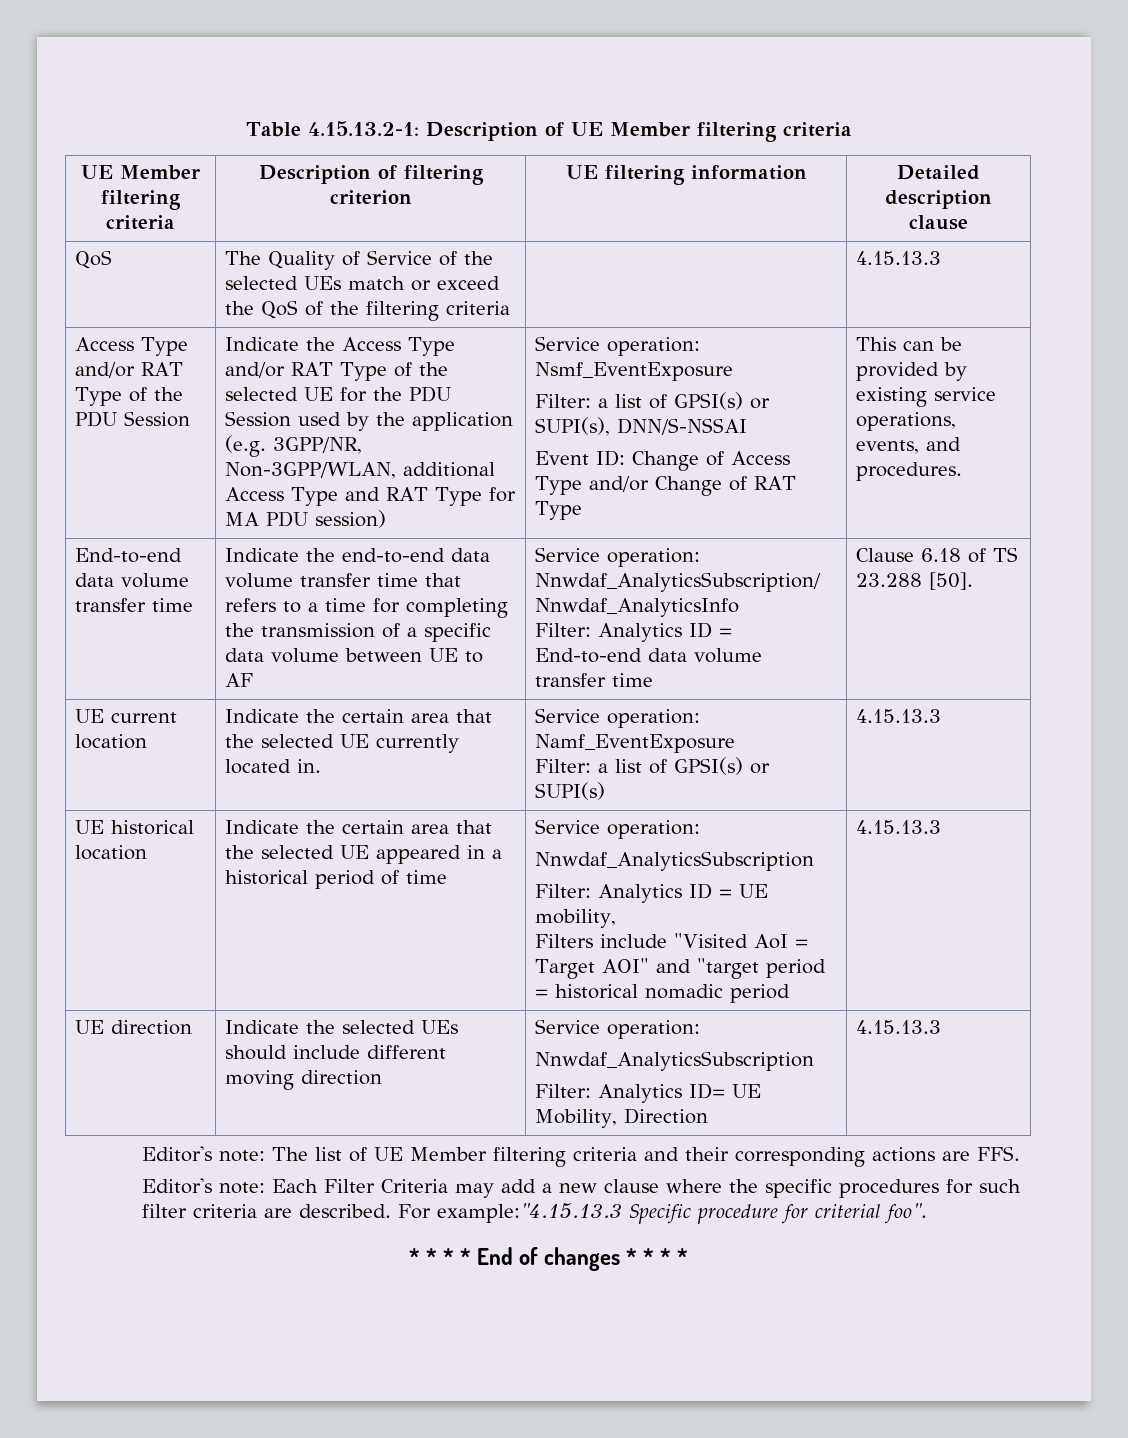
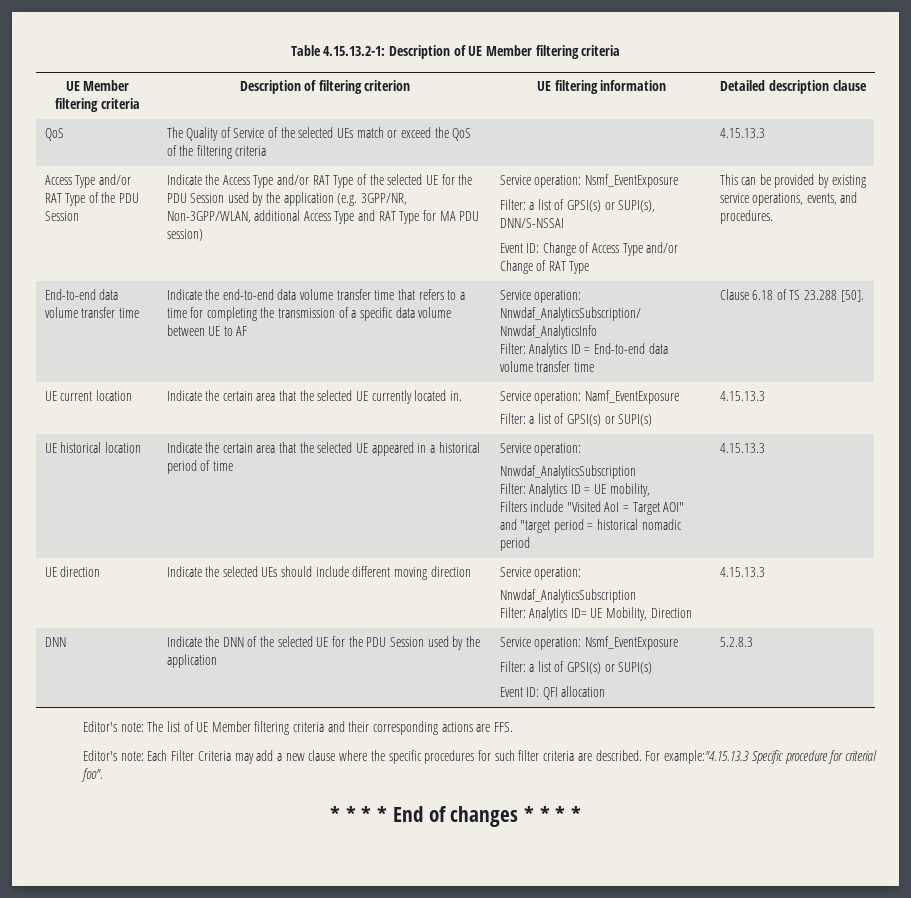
(941, 1027) none -> [44,637,66,647] [166,636,480,650] [166,654,217,668] [499,636,678,650] [499,661,653,674] [499,686,606,700] [719,637,753,647] // DNN | Indicate the DNN of the selected UE for the PDU Session used by the application | Service operation: Nsmf_EventExposure // Filter: a list of GPSI(s) or SUPI(s) // Event ID: QFI allocation | 5.2.8.3

